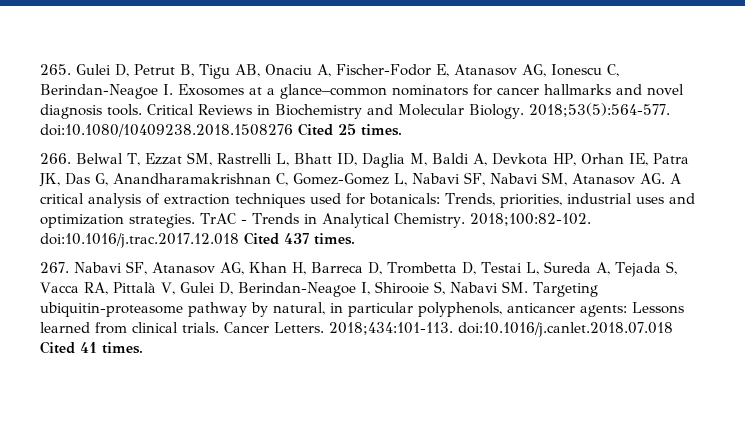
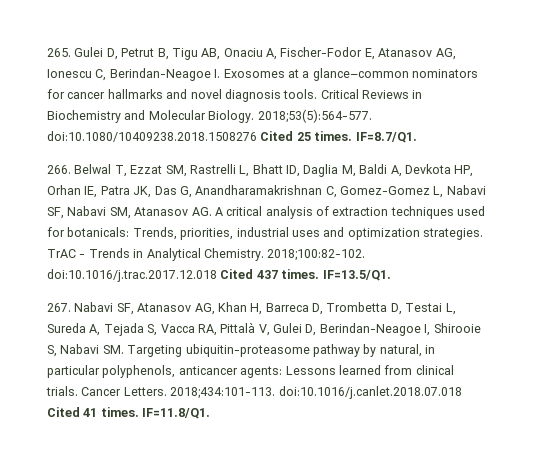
(402, 130) none -> [355,132,417,143] IF=8.7/Q1.
(355, 239) none -> [322,270,391,281] IF=13.5/Q1.
(143, 348) none -> [142,408,211,419] IF=11.8/Q1.

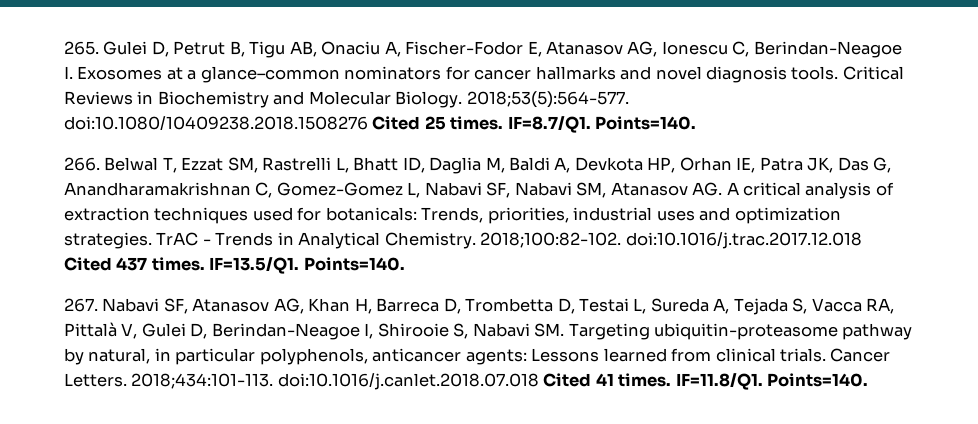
(417, 137) none -> [595,116,697,130] Points=140.
(391, 275) none -> [303,257,405,271] Points=140.
(211, 413) none -> [767,373,869,387] Points=140.

